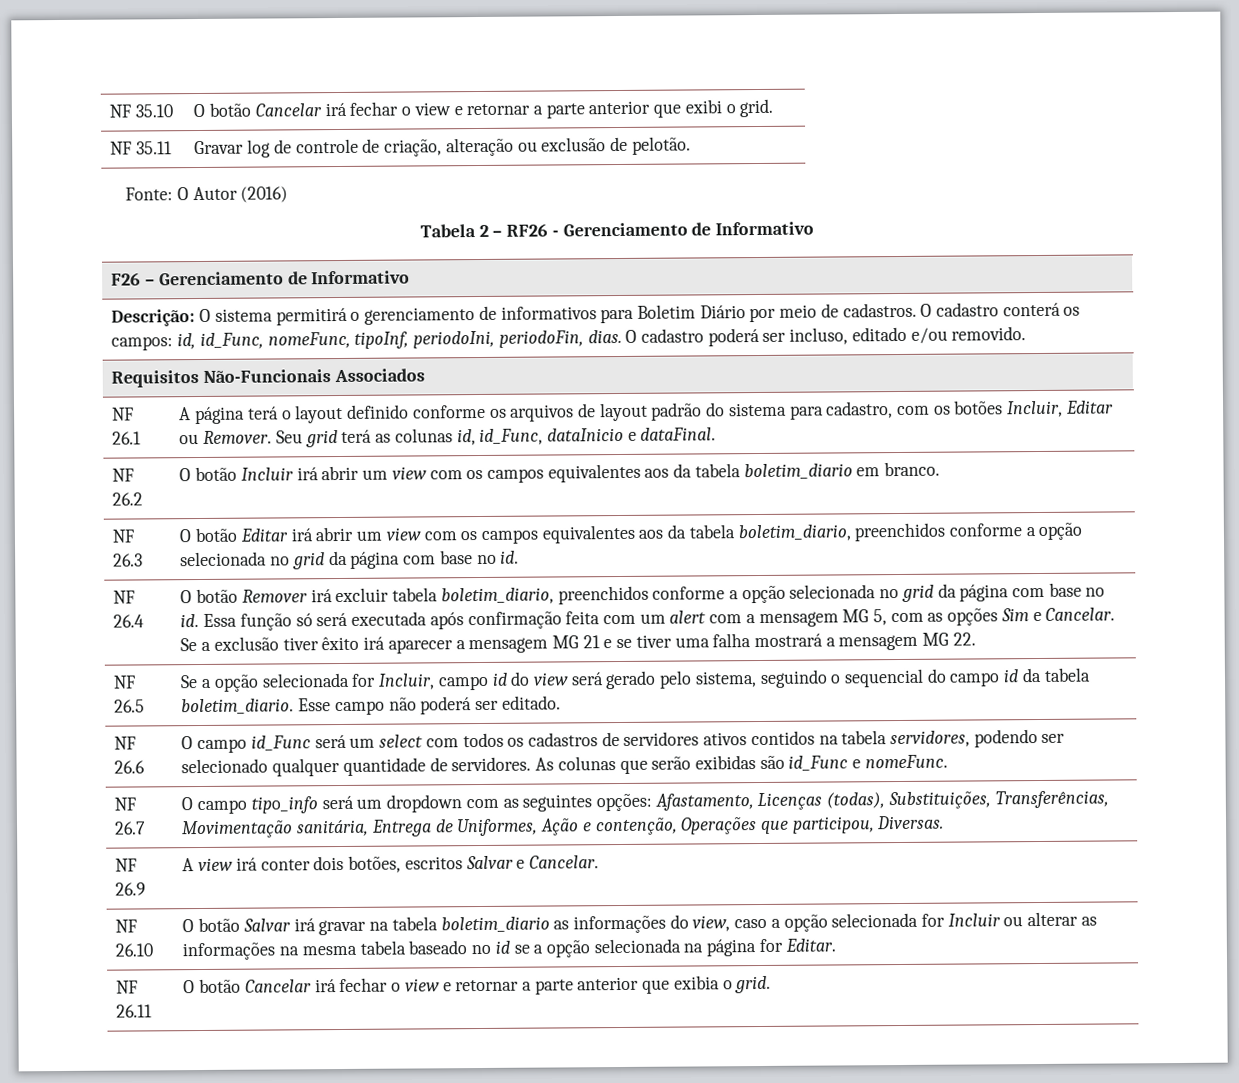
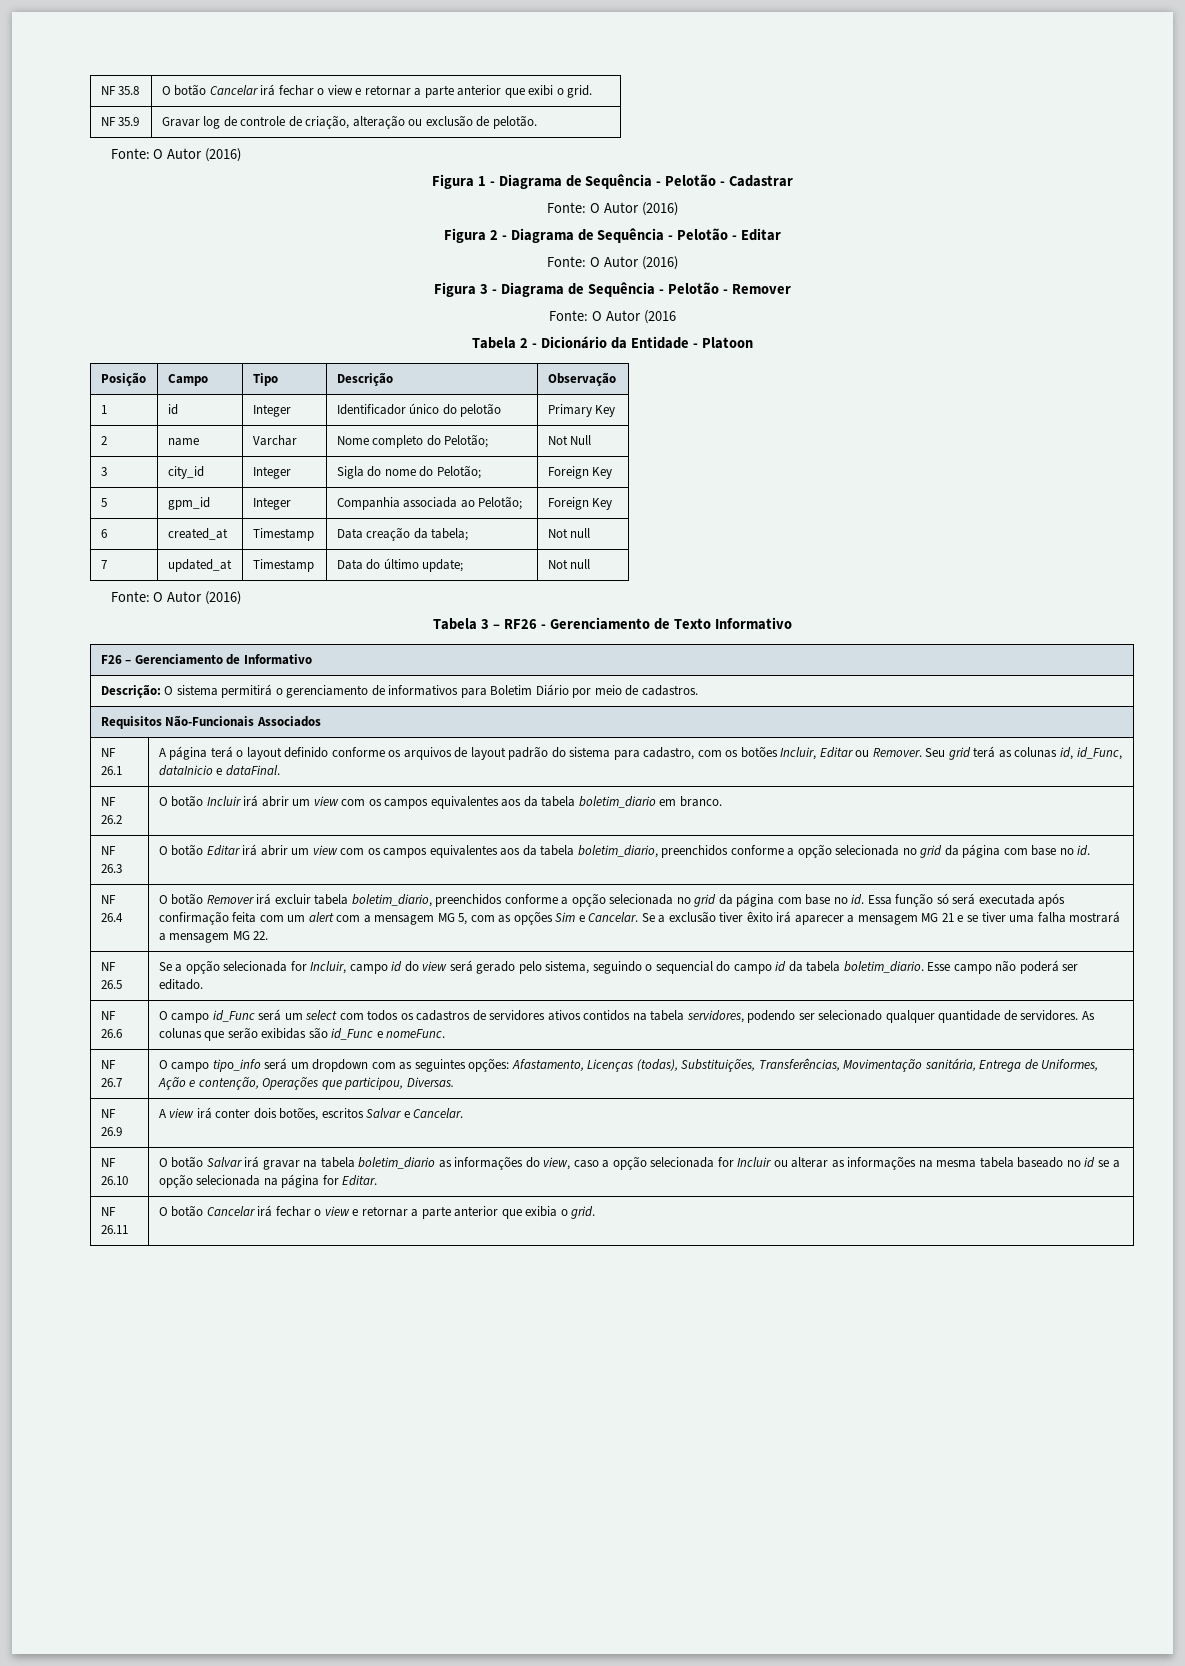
[109,104,174,118] NF 35.10 -> [100,86,140,95] NF 35.8
[136,141,173,155] 35.11 -> [118,117,140,126] 35.9
[419,224,489,238] Tabela 2 -> [431,174,794,189] [547,202,678,216] [443,228,782,243] [547,256,678,270] [434,282,791,297] [549,310,676,324] [472,336,753,349] [100,372,146,386] [167,374,208,386] [252,373,278,386] [336,372,393,386] [547,372,616,386] [100,405,107,414] [167,404,178,415] [252,404,291,417] [336,403,502,417] [547,404,616,417] [100,436,107,445] [167,438,199,446] [252,435,297,446] [336,434,489,448] [547,435,592,445] [100,467,107,476] [167,466,204,479] [252,466,291,479] [336,465,481,479] [547,466,613,479] [100,498,107,507] [167,497,210,510] [252,497,291,510] [336,496,523,510] [547,497,613,510] [100,529,107,538] [167,528,228,540] [252,528,314,541] [336,527,469,541] [547,528,591,538] [100,560,107,569] [167,559,232,572] [252,559,314,572] [336,558,464,572] [547,559,591,569] [110,591,242,605] [433,618,490,630] Figura 1 - Diagrama de Sequência - Pelotão - Cadastrar // Fonte: O Autor (2016) // Figura 2 - Diagrama de Sequência - Pelotão - Editar // Fonte: O Autor (2016) // Figura 3 - Diagrama de Sequência - Pelotão - Remover // Fonte: O Autor (2016 // Tabela 2 - Dicionário da Entidade - Platoon // Posição | Campo | Tipo | Descrição | Observação // 1 | id | Integer | Identificador único do pelotão | Primary Key // 2 | name | Varchar | Nome completo do Pelotão; | Not Null // 3 | city_id | Integer | Sigla do nome do Pelotão; | Foreign Key // 5 | gpm_id | Integer | Companhia associada ao Pelotão; | Foreign Key // 6 | created_at | Timestamp | Data creação da tabela; | Not null // 7 | updated_at | Timestamp | Data do último update; | Not null // Fonte: O Autor (2016) // Tabela 3
(712, 229) none -> [673,618,711,629] Texto
[920,302,1081,317] [111,326,1027,351] O cadastro conterá os campos: id, id_Func, nomeFunc, tipoInf, periodoIni, periodoFin, dias. O cadastro poderá ser incluso, editado e/ou removido. -> (698, 690) none

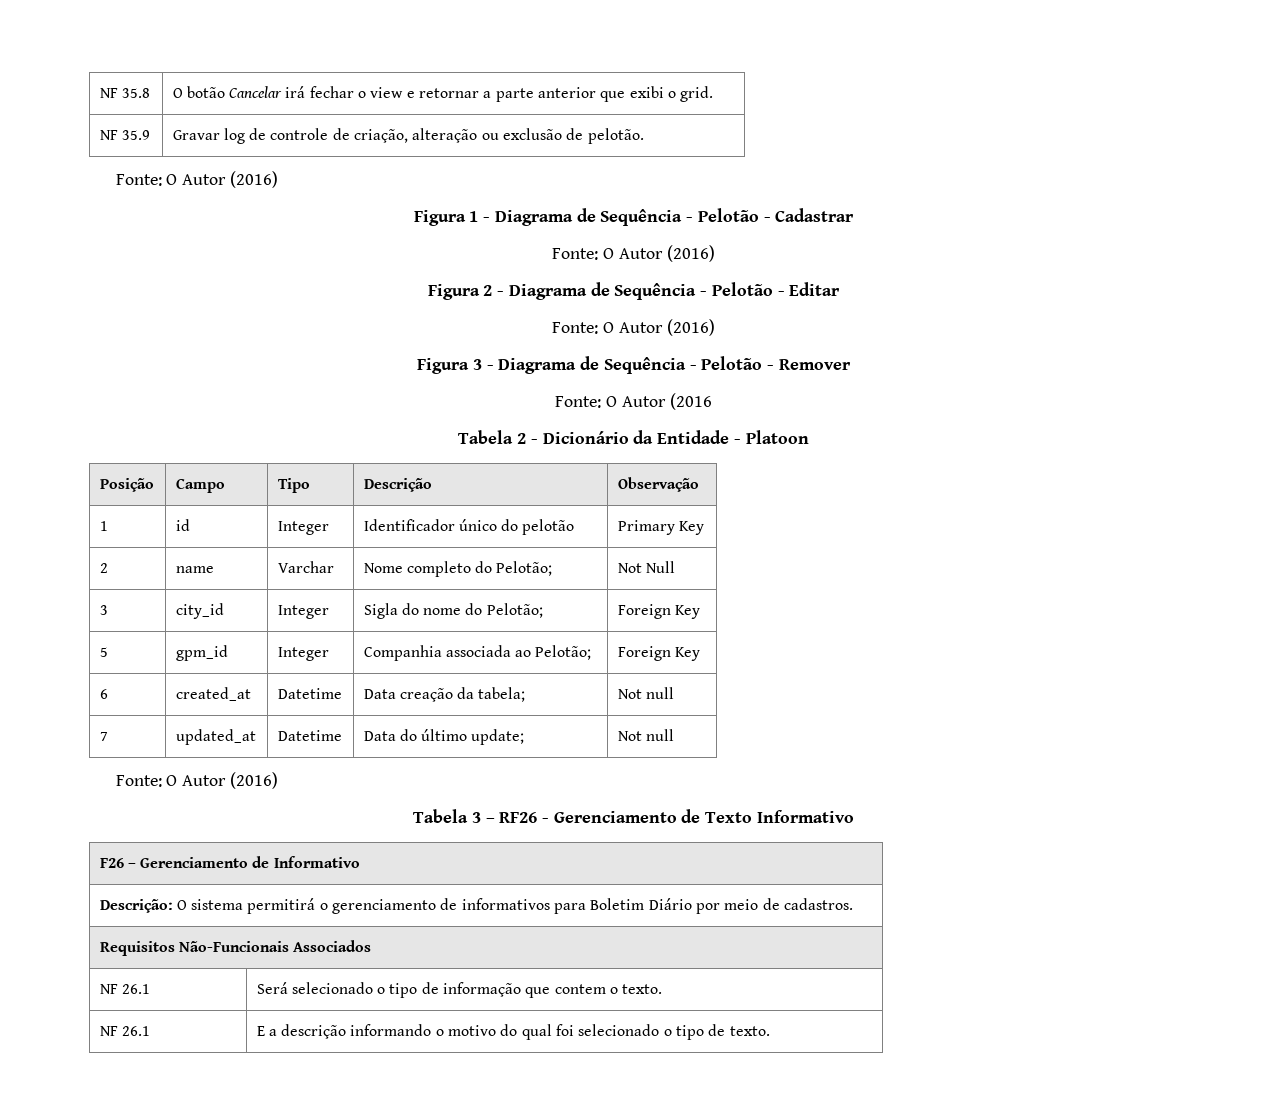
[252,528,314,541] Timestamp -> [277,688,342,699] Datetime
[252,559,314,572] Timestamp -> [277,730,342,741] Datetime
[158,746,1122,760] [158,765,280,776] [100,797,116,806] [100,815,122,824] [158,795,722,809] [100,846,116,855] [100,864,122,873] [158,844,1091,858] [100,895,116,904] [100,913,123,922] [158,893,1066,907] [158,911,1121,925] [158,931,269,943] [100,962,116,971] [100,980,122,989] [158,960,1079,974] [158,979,203,990] [100,1011,116,1020] [100,1029,122,1038] [158,1009,1095,1023] [158,1027,446,1041] [100,1060,116,1069] [100,1078,122,1087] [158,1058,1099,1072] [157,1076,454,1090] [100,1109,116,1118] [100,1127,122,1136] [158,1107,464,1121] [100,1158,116,1167] [100,1176,128,1185] [158,1156,1120,1170] [158,1174,378,1188] [100,1207,116,1216] [100,1225,128,1234] [158,1205,596,1219] A página terá o layout definido conforme os arquivos de layout padrão do sistema para cadastro, com os botões Incluir, Editar ou Remover. Seu grid terá as colunas id, id_Func, dataInicio e dataFinal. // NF 26.2 | O botão Incluir irá abrir um view com os campos equivalentes aos da tabela boletim_diario em branco. // NF 26.3 | O botão Editar irá abrir um view com os campos equivalentes aos da tabela boletim_diario, preenchidos conforme a opção selecionada no grid da página com base no id. // NF 26.4 | O botão Remover irá excluir tabela boletim_diario, preenchidos conforme a opção selecionada no grid da página com base no id. Essa função só será executada após confirmação feita com um alert com a mensagem MG 5, com as opções Sim e Cancelar. Se a exclusão tiver êxito irá aparecer a mensagem MG 21 e se tiver uma falha mostrará a mensagem MG 22. // NF 26.5 | Se a opção selecionada for Incluir, campo id do view será gerado pelo sistema, seguindo o sequencial do campo id da tabela boletim_diario. Esse campo não poderá ser editado. // NF 26.6 | O campo id_Func será um select com todos os cadastros de servidores ativos contidos na tabela servidores, podendo ser selecionado qualquer quantidade de servidores. As colunas que serão exibidas são id_Func e nomeFunc. // NF 26.7 | O campo tipo_info será um dropdown com as seguintes opções: Afastamento, Licenças (todas), Substituições, Transferências, Movimentação sanitária, Entrega de Uniformes, Ação e contenção, Operações que participou, Diversas. // NF 26.9 | A view irá conter dois botões, escritos Salvar e Cancelar. // NF 26.10 | O botão Salvar irá gravar na tabela boletim_diario as informações do view, caso a opção selecionada for Incluir ou alterar as informações na mesma tabela baseado no id se a opção selecionada na página for Editar. // NF 26.11 | O botão Cancelar irá fechar o view e retornar a parte anterior que exibia o grid. -> [256,982,663,998] [99,1026,150,1036] [256,1024,770,1040] Será selecionado o tipo de informação que contem o texto. // NF 26.1 | E a descrição informando o motivo do qual foi selecionado o tipo de texto.

